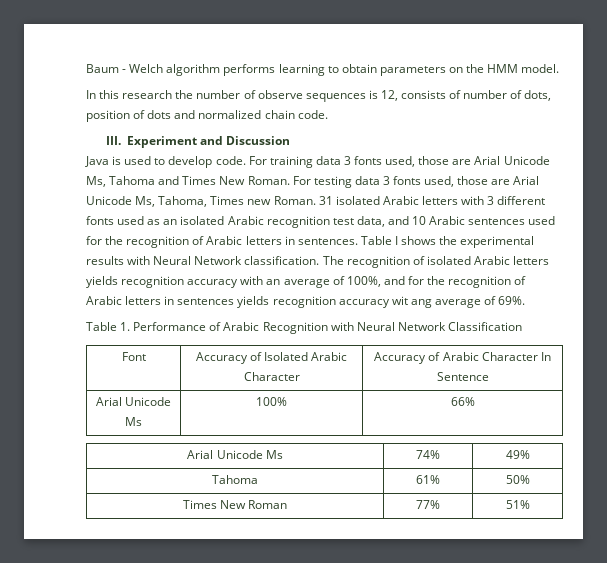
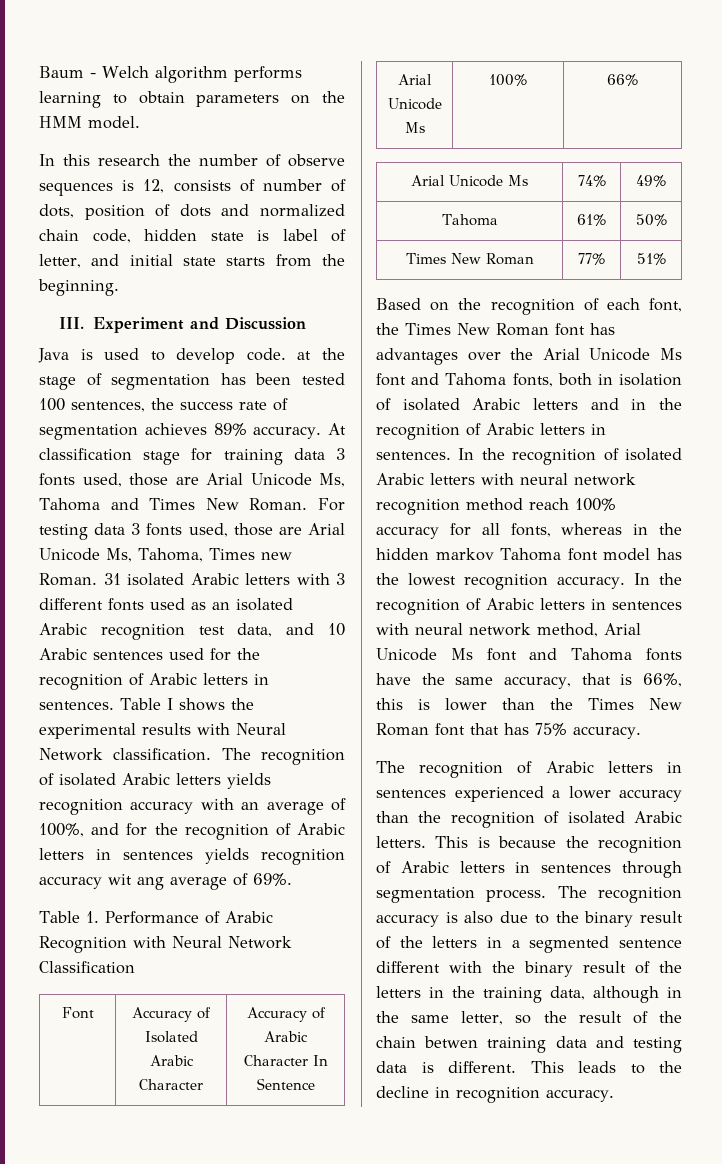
[297,110,328,119] code. -> [92,229,346,243] [39,254,345,268] [38,279,119,296] code, hidden state is label of letter, and initial state starts from the beginning.
[248,156,267,165] For -> [297,348,345,360] [39,373,345,390] [39,398,288,412] [39,423,346,440] [39,448,213,465] at the stage of segmentation has been tested 100 sentences, the success rate of segmentation achieves 89% accuracy. At classification stage for
(530, 504) none -> [376,298,682,315] [376,323,615,336] [376,348,682,365] [376,373,682,387] [376,398,682,411] [376,423,606,440] [376,448,682,465] [376,473,636,486] [376,498,616,515] [376,523,682,539] [376,548,682,561] [376,573,682,590] [376,598,682,615] [376,623,641,637] [376,648,682,661] [376,673,682,689] [376,698,682,711] [376,723,641,739] [376,761,682,778] [376,786,682,802] [376,811,682,828] [376,836,682,853] [376,861,682,878] [376,886,682,903] [376,911,683,927] [376,936,682,953] [376,961,682,977] [376,986,682,1003] [376,1011,682,1025] [376,1036,682,1053] [376,1061,682,1074] [376,1086,614,1103] // Based on the recognition of each font, the Times New Roman font has advantages over the Arial Unicode Ms font and Tahoma fonts, both in isolation of isolated Arabic letters and in the recognition of Arabic letters in sentences. In the recognition of isolated Arabic letters with neural network recognition method reach 100% accuracy for all fonts, whereas in the hidden markov Tahoma font model has the lowest recognition accuracy. In the recognition of Arabic letters in sentences with neural network method, Arial Unicode Ms font and Tahoma fonts have the same accuracy, that is 66%, this is lower than the Times New Roman font that has 75% accuracy. // The recognition of Arabic letters in sentences experienced a lower accuracy than the recognition of isolated Arabic letters. This is because the recognition of Arabic letters in sentences through segmentation process. The recognition accuracy is also due to the binary result of the letters in a segmented sentence different with the binary result of the letters in the training data, although in the same letter, so the result of the chain betwen training data and testing data is different. This leads to the decline in recognition accuracy.

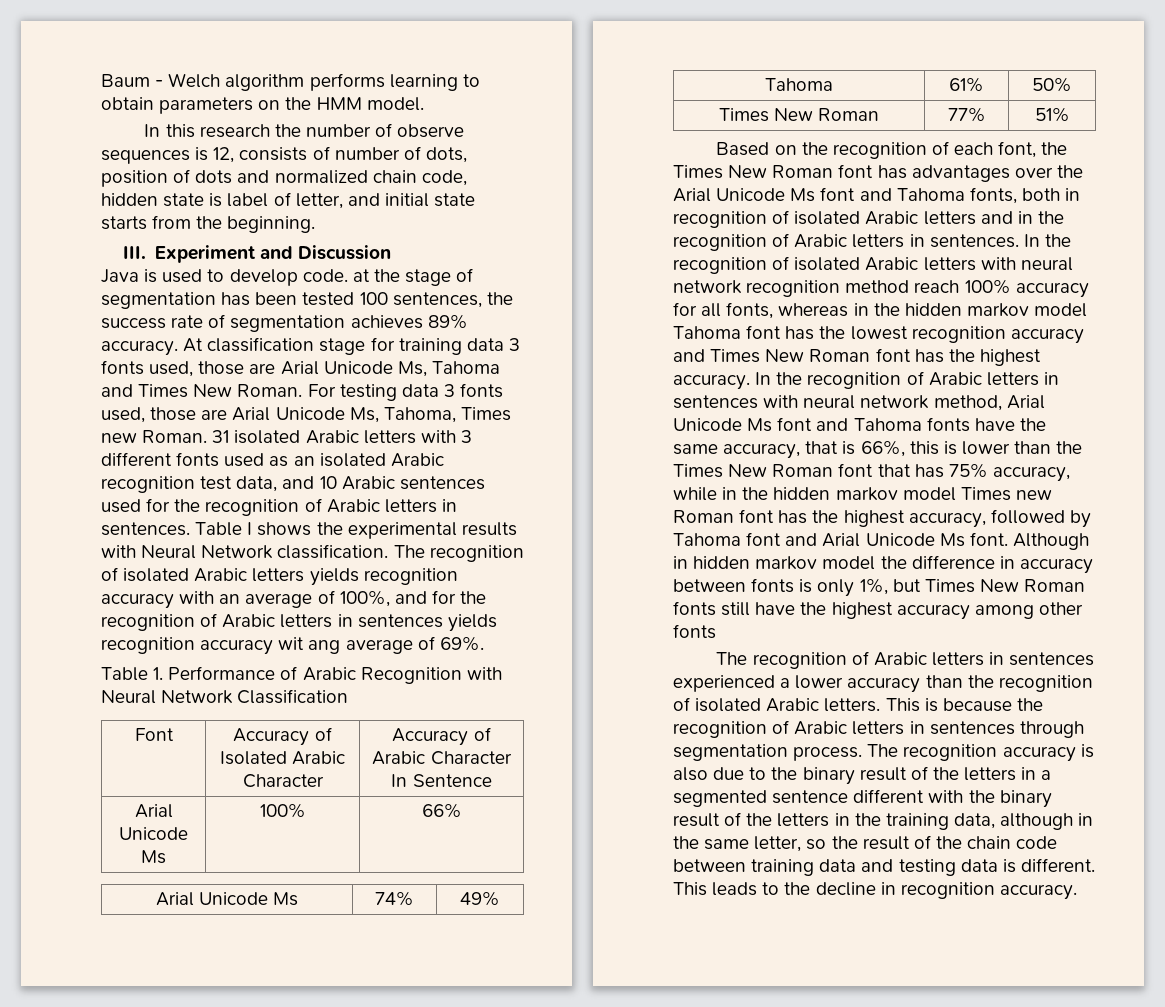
[619,373,682,386] isolation -> [673,211,767,228] recognition
[500,548,651,561] Tahoma font model -> [1034,303,1088,317] [673,325,782,339] model Tahoma font
(549, 582) none -> [1010,328,1084,344] [673,348,1041,366] accuracy and Times New Roman font has the highest
[573,726,641,739] accuracy. -> [992,466,1070,482] [673,487,1052,501] [673,509,1091,528] [673,532,1089,550] [673,555,1093,574] [673,578,1086,597] [673,601,1083,620] [673,624,716,639] accuracy, while in the hidden markov model Times new Roman font has the highest accuracy, followed by Tahoma font and Arial Unicode Ms font. Although in hidden markov model the difference in accuracy between fonts is only 1%, but Times New Roman fonts still have the highest accuracy among other fonts
[424,1036,479,1048] betwen -> [1016,836,1058,849] [673,859,746,872] code between

